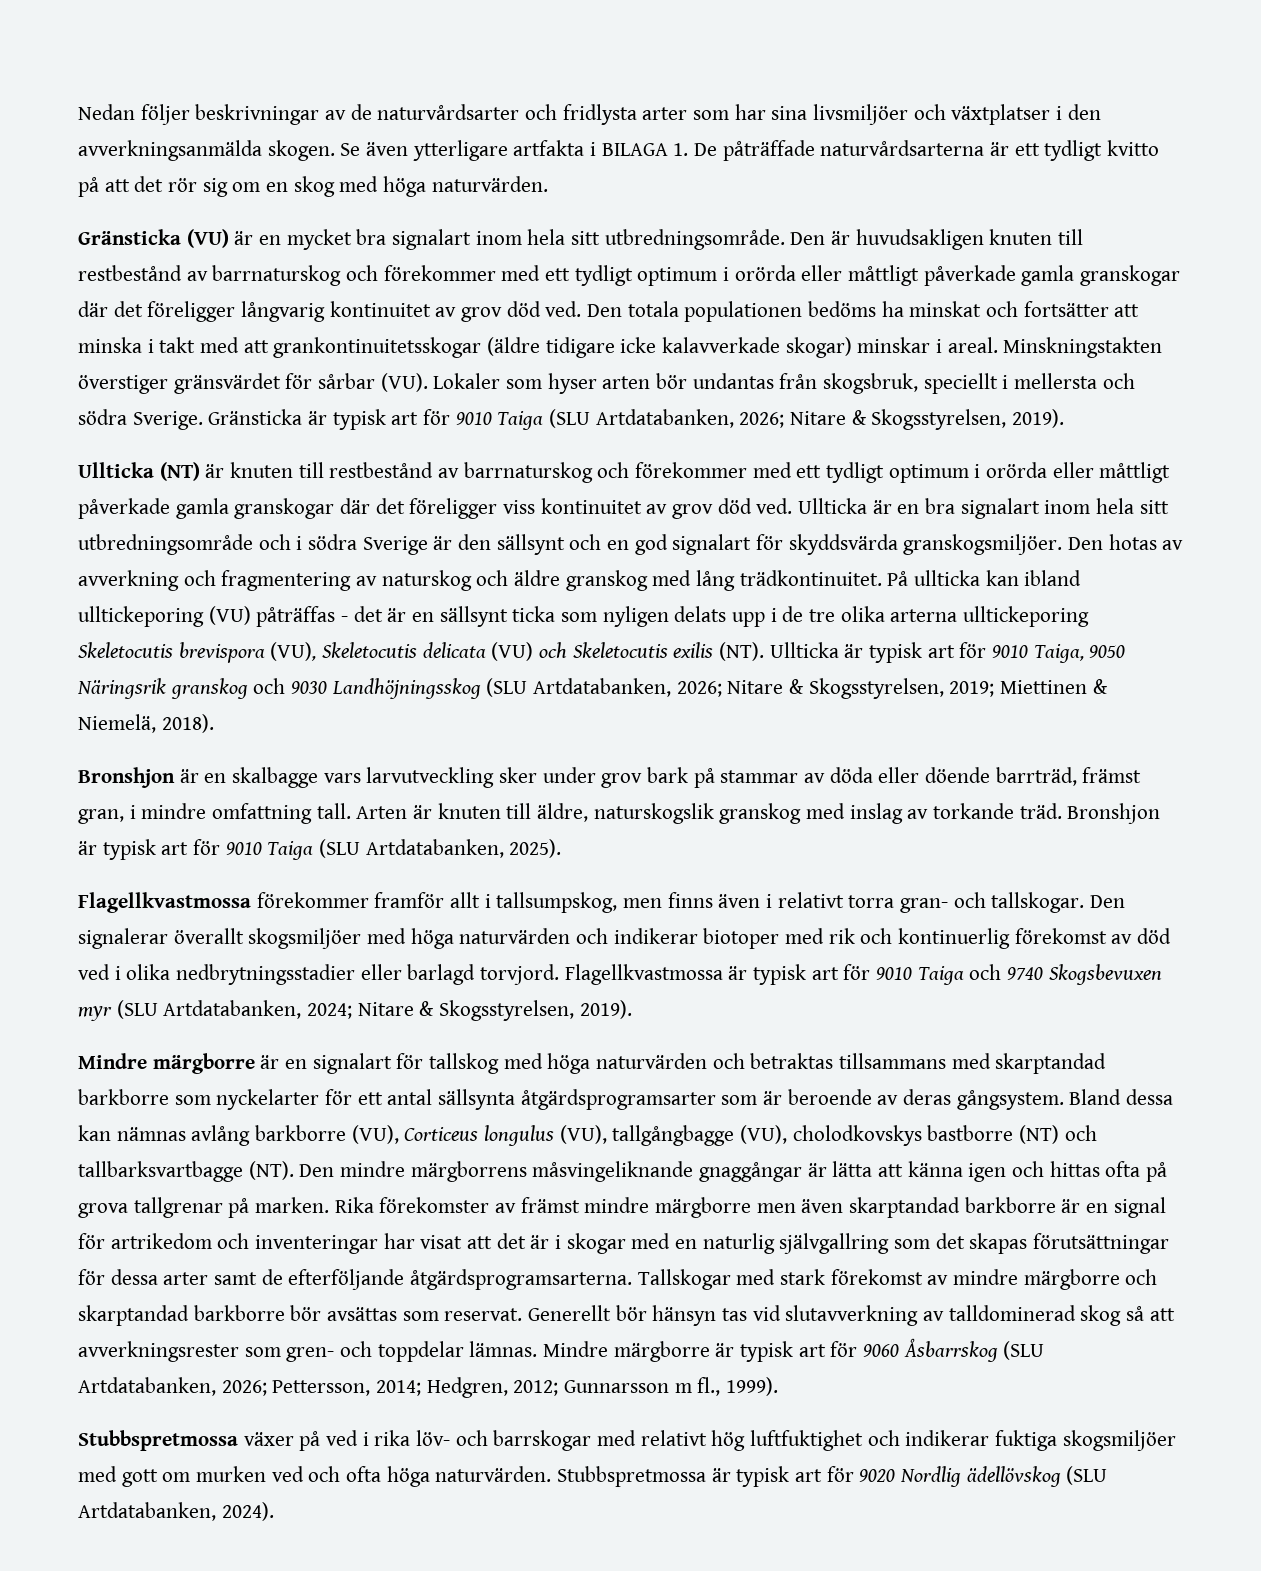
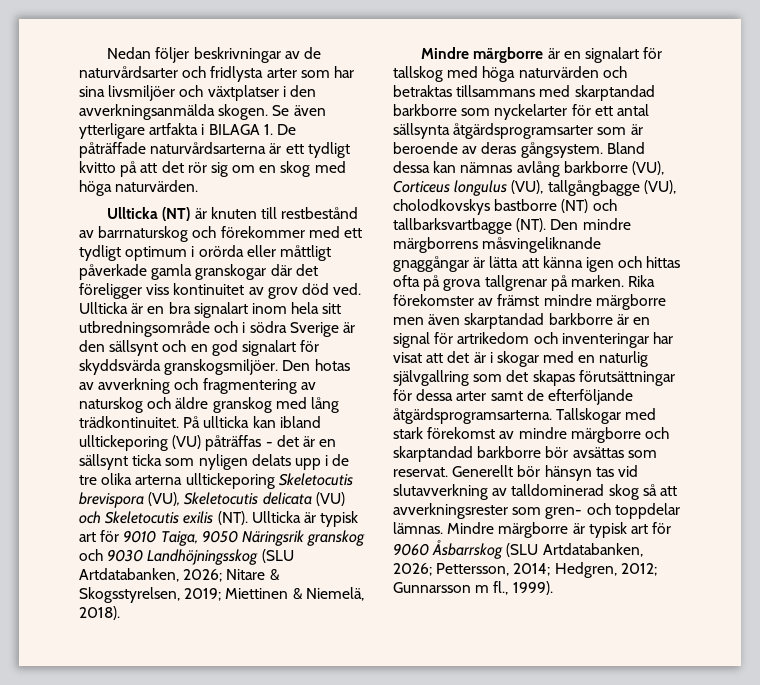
[78,229,1084,250] [78,265,1181,286] [78,301,1140,322] [78,337,1163,358] [78,373,1135,394] [78,409,1065,430] // Gränsticka (VU) är en mycket bra signalart inom hela sitt utbredningsområde. Den är huvudsakligen knuten till restbestånd av barrnaturskog och förekommer med ett tydligt optimum i orörda eller måttligt påverkade gamla granskogar där det föreligger långvarig kontinuitet av grov död ved. Den totala populationen bedöms ha minskat och fortsätter att minska i takt med att grankontinuitetsskogar (äldre tidigare icke kalavverkade skogar) minskar i areal. Minskningstakten överstiger gränsvärdet för sårbar (VU). Lokaler som hyser arten bör undantas från skogsbruk, speciellt i mellersta och södra Sverige. Gränsticka är typisk art för 9010 Taiga (SLU Artdatabanken, 2026; Nitare & Skogsstyrelsen, 2019). -> (199, 186) none
[78,767,1142,788] [78,803,1161,824] [78,839,562,860] [78,892,1126,913] [78,928,1172,949] [78,964,1162,985] [78,1000,632,1021] // Bronshjon är en skalbagge vars larvutveckling sker under grov bark på stammar av döda eller döende barrträd, främst gran, i mindre omfattning tall. Arten är knuten till äldre, naturskogslik granskog med inslag av torkande träd. Bronshjon är typisk art för 9010 Taiga (SLU Artdatabanken, 2025). // Flagellkvastmossa förekommer framför allt i tallsumpskog, men finns även i relativt torra gran- och tallskogar. Den signalerar överallt skogsmiljöer med höga naturvärden och indikerar biotoper med rik och kontinuerlig förekomst av död ved i olika nedbrytningsstadier eller barlagd torvjord. Flagellkvastmossa är typisk art för 9010 Taiga och 9740 Skogsbevuxen myr (SLU Artdatabanken, 2024; Nitare & Skogsstyrelsen, 2019). -> (120, 613) none
[78,1430,1176,1451] [78,1466,1108,1487] [78,1502,274,1521] // Stubbspretmossa växer på ved i rika löv- och barrskogar med relativt hög luftfuktighet och indikerar fuktiga skogsmiljöer med gott om murken ved och ofta höga naturvärden. Stubbspretmossa är typisk art för 9020 Nordlig ädellövskog (SLU Artdatabanken, 2024). -> (553, 588) none

